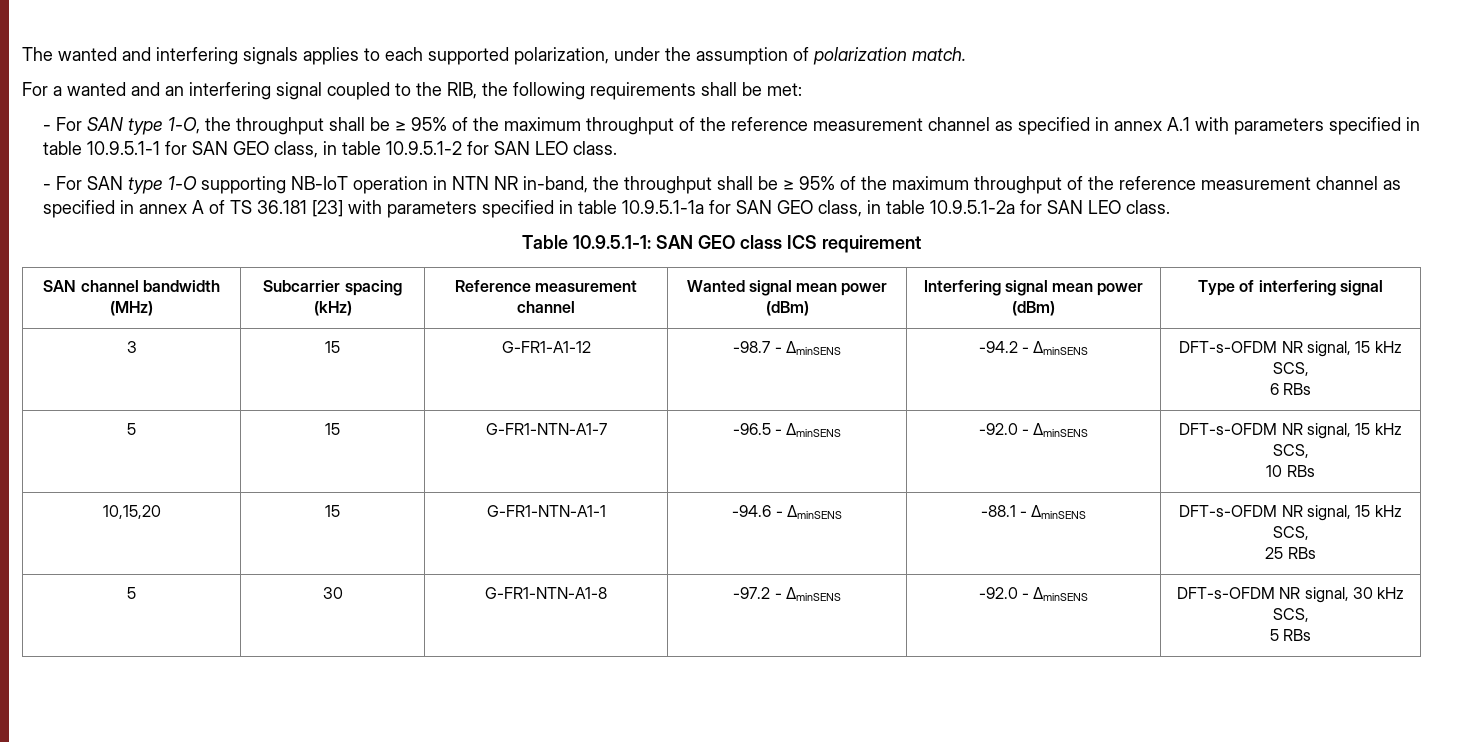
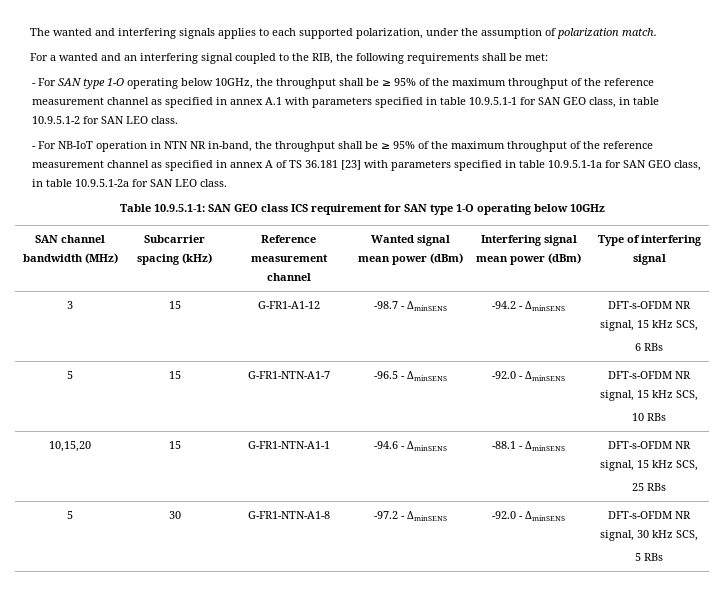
[168,117,201,134] 1-O, -> [107,78,254,89] 1-O operating below 10GHz,
[87,176,287,194] SAN type 1-O supporting -> (57, 145) none
(921, 244) none -> [383,204,605,215] for SAN type 1-O operating below 10GHz

